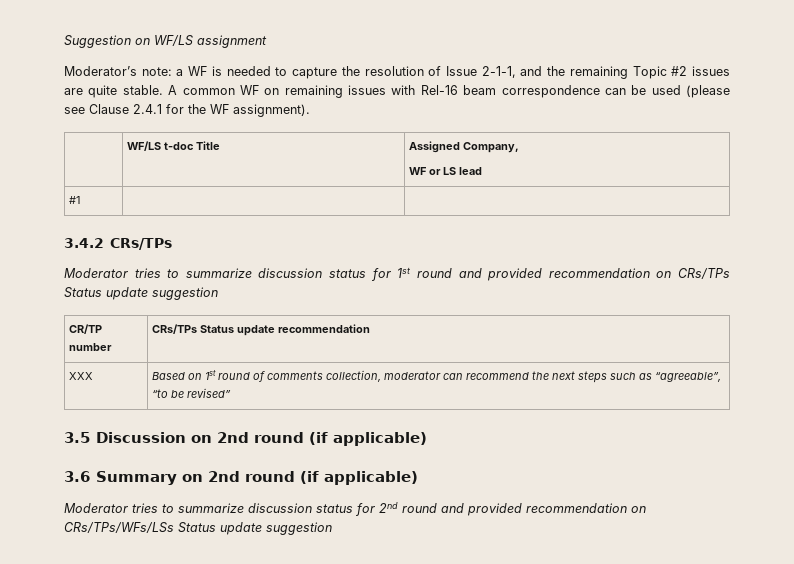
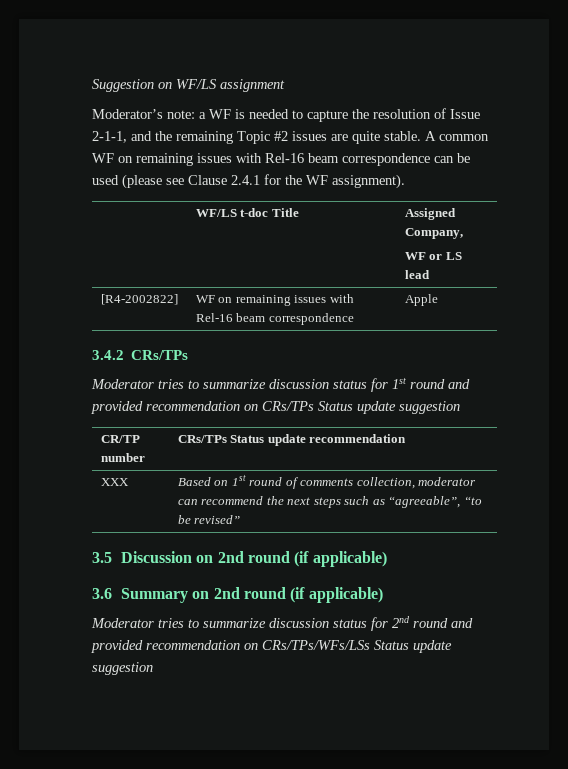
[69,196,81,204] #1 | | -> [100,294,178,305] [195,294,354,306] [195,313,354,325] [404,294,438,306] [R4-2002822] | WF on remaining issues with Rel-16 beam correspondence | Apple

